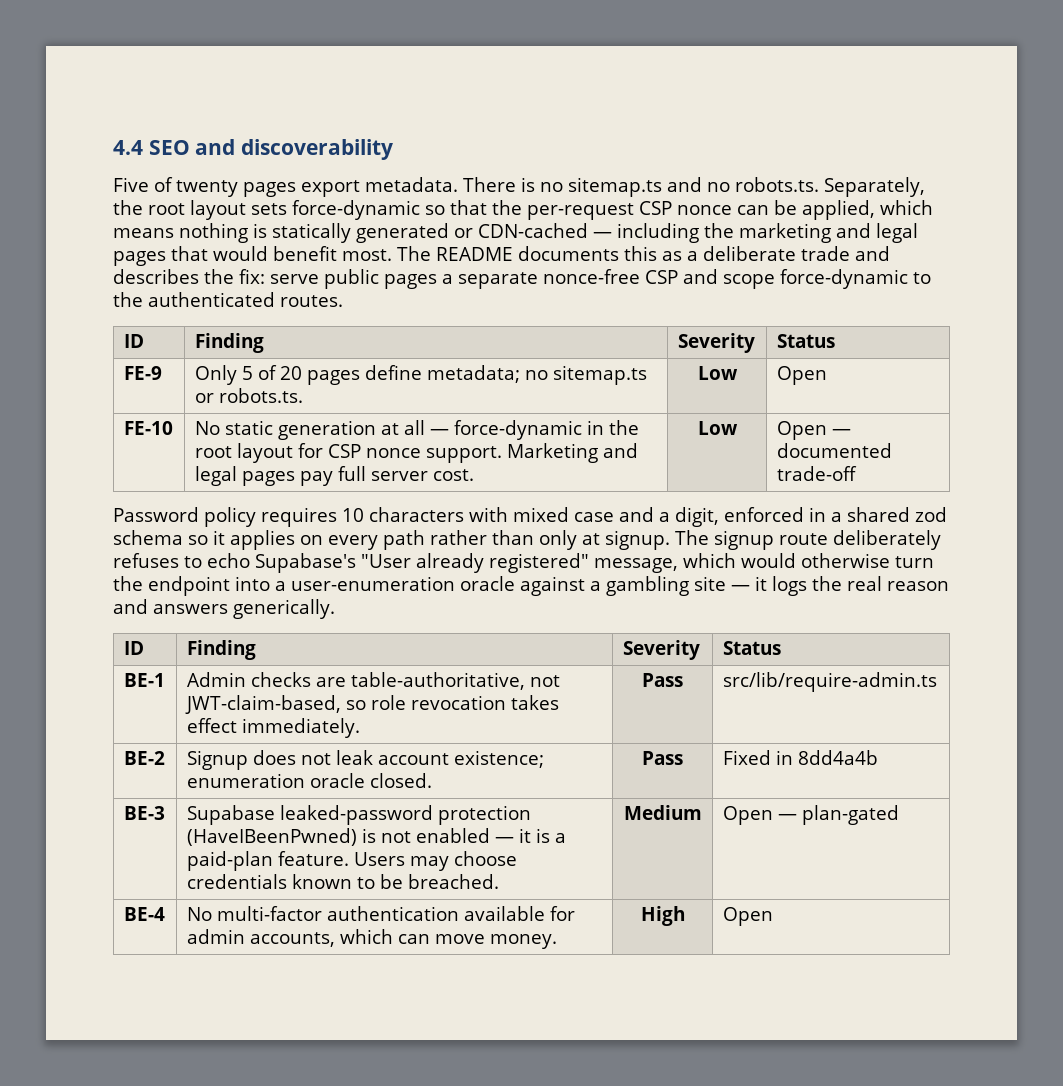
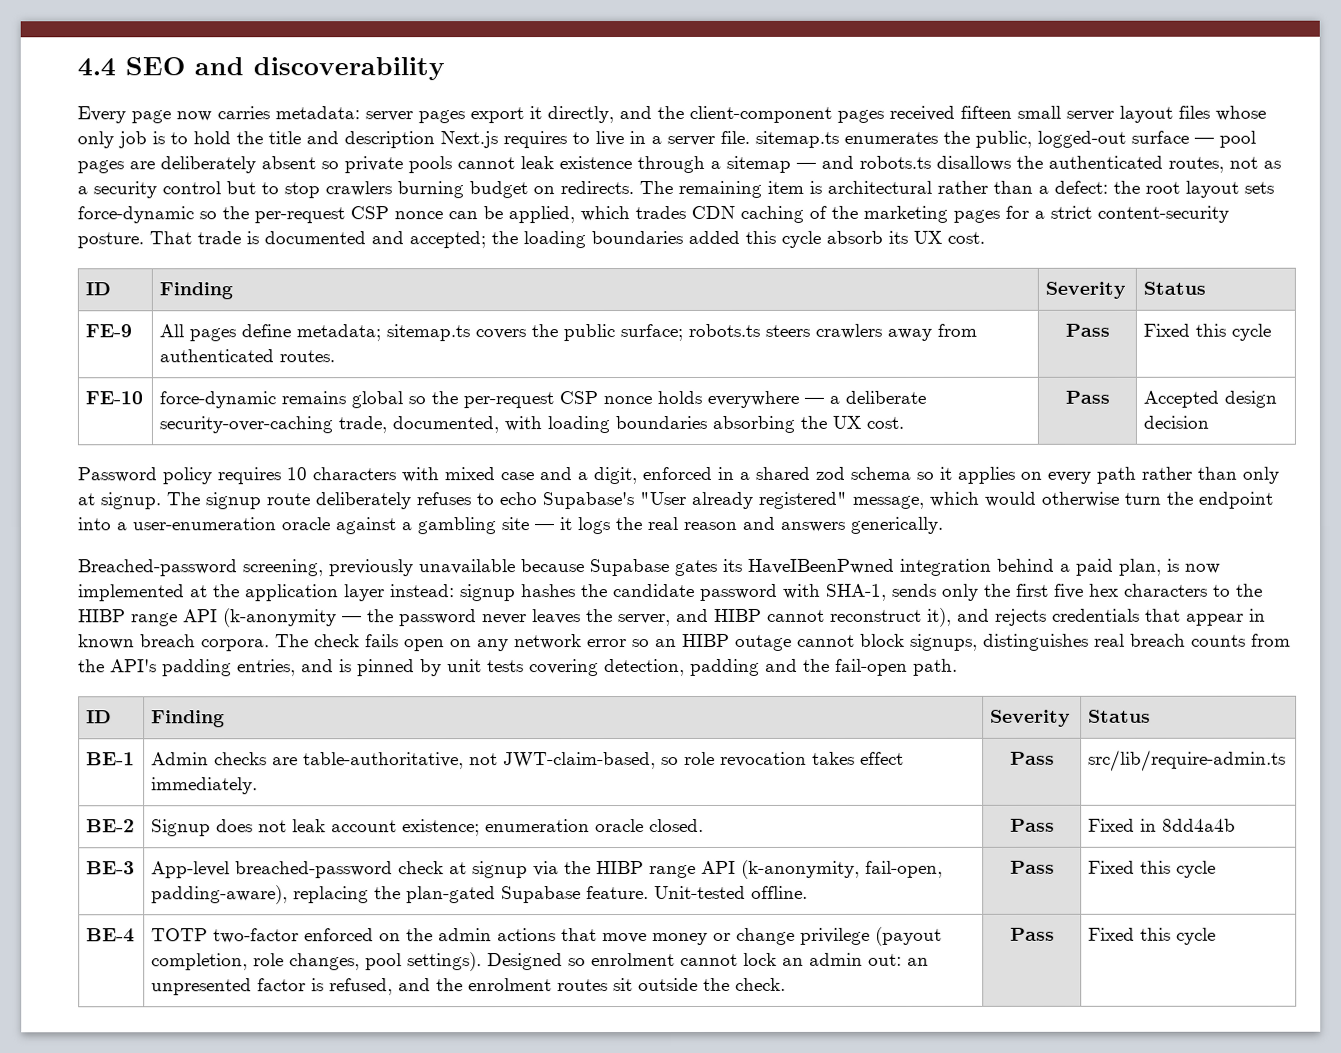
[113,177,925,197] Five of twenty pages export metadata. There is no sitemap.ts and no robots.ts. Separately, -> [77,105,1266,124] [77,130,1256,149] [77,155,1281,174] [77,180,1108,199] Every page now carries metadata: server pages export it directly, and the client-component pages received fifteen small server layout files whose only job is to hold the title and description Next.js requires to live in a server file. sitemap.ts enumerates the public, logged-out surface — pool pages are deliberately absent so private pools cannot leak existence through a sitemap — and robots.ts disallows the authenticated routes, not as a security control but to stop crawlers burning budget on redirects. The remaining item is architectural rather than a defect:
[450,200,487,215] that -> (217, 215) none
[113,223,918,243] [113,246,890,266] [113,269,931,289] [113,292,343,307] means nothing is statically generated or CDN-cached — including the marketing and legal pages that would benefit most. The README documents this as a deliberate trade and describes the fix: serve public pages a separate nonce-free CSP and scope force-dynamic to the authenticated routes. -> [635,205,1229,223] [77,230,985,249] trades CDN caching of the marketing pages for a strict content-security posture. That trade is documented and accepted; the loading boundaries added this cycle absorb its UX cost.
[194,365,647,385] [194,388,303,403] [697,366,738,380] [776,366,827,385] [123,421,173,435] [194,420,639,440] [194,443,638,463] [194,466,474,486] [697,421,738,435] [776,421,851,440] [776,443,892,458] [776,466,857,481] Only 5 of 20 pages define metadata; no sitemap.ts or robots.ts. | Low | Open // FE-10 | No static generation at all — force-dynamic in the root layout for CSP nonce support. Marketing and legal pages pay full server cost. | Low | Open — documented trade-off -> [159,323,978,342] [159,349,336,363] [1064,323,1110,337] [1143,323,1272,341] [85,391,144,405] [159,390,927,409] [159,415,905,434] [1064,390,1110,404] [1143,390,1278,408] [1143,415,1210,429] All pages define metadata; sitemap.ts covers the public surface; robots.ts steers crawlers away from authenticated routes. | Pass | Fixed this cycle // FE-10 | force-dynamic remains global so the per-request CSP nonce holds everywhere — a deliberate security-over-caching trade, documented, with loading boundaries absorbing the UX cost. | Pass | Accepted design decision
(335, 609) none -> [78,558,1221,577] [78,583,1263,602] [78,607,1266,628] [78,633,1291,652] [78,658,958,677] // Breached-password screening, previously unavailable because Supabase gates its HaveIBeenPwned integration behind a paid plan, is now implemented at the application layer instead: signup hashes the candidate password with SHA-1, sends only the first five hex characters to the HIBP range API (k-anonymity — the password never leaves the server, and HIBP cannot reconstruct it), and rejects credentials that appear in known breach corpora. The check fails open on any network error so an HIBP outage cannot block signups, distinguishes real breach counts from the API's padding entries, and is pinned by unit tests covering detection, padding and the fail-open path.
[186,805,531,825] [186,828,566,846] [186,851,517,871] [186,874,499,889] [623,805,702,820] [722,805,899,825] [123,907,165,921] [186,906,575,921] [186,929,557,949] [640,906,685,926] [722,907,773,926] Supabase leaked-password protection (HaveIBeenPwned) is not enabled — it is a paid-plan feature. Users may choose credentials known to be breached. | Medium | Open — plan-gated // BE-4 | No multi-factor authentication available for admin accounts, which can move money. | High | Open -> [151,859,944,879] [151,885,809,905] [1009,860,1055,874] [1088,860,1217,878] [86,928,136,943] [151,926,943,946] [151,952,930,972] [151,977,787,996] [1009,927,1055,941] [1088,927,1217,945] App-level breached-password check at signup via the HIBP range API (k-anonymity, fail-open, padding-aware), replacing the plan-gated Supabase feature. Unit-tested offline. | Pass | Fixed this cycle // BE-4 | TOTP two-factor enforced on the admin actions that move money or change privilege (payout completion, role changes, pool settings). Designed so enrolment cannot lock an admin out: an unpresented factor is refused, and the enrolment routes sit outside the check. | Pass | Fixed this cycle

